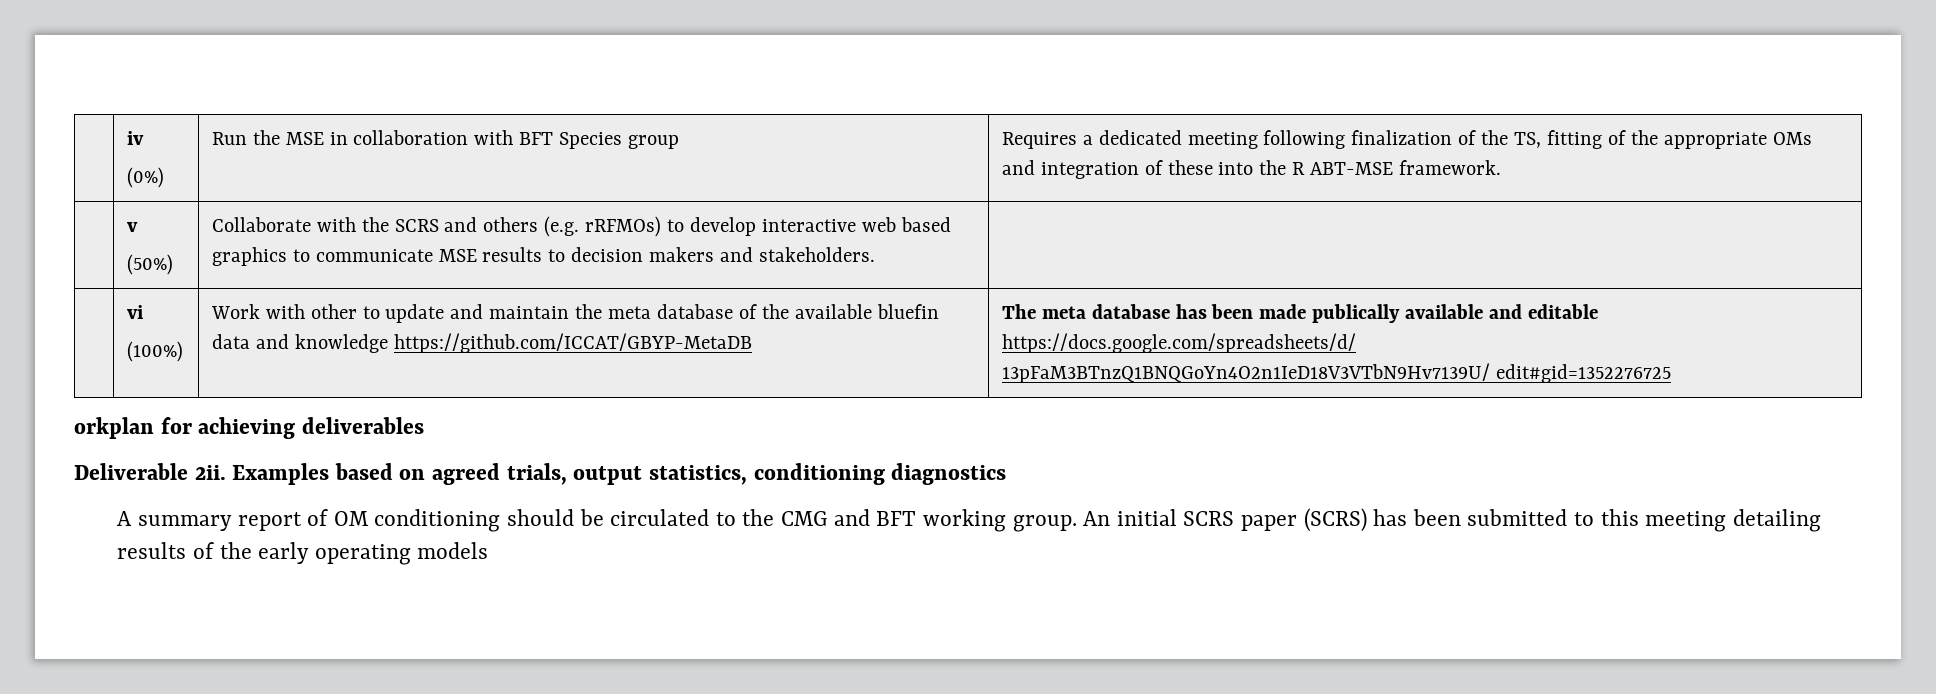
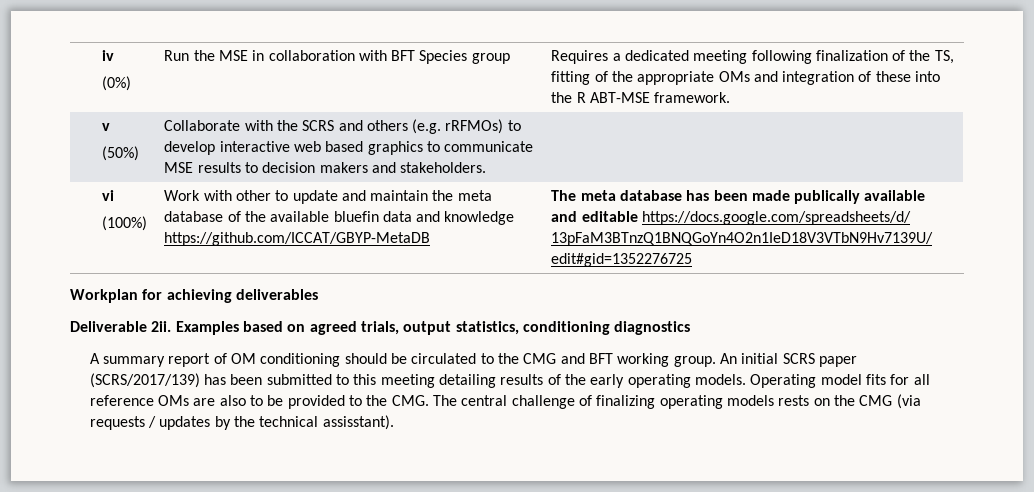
[74,417,154,439] orkplan -> [70,289,138,303] Workplan
[1303,508,1367,532] (SCRS) -> [89,373,200,388] (SCRS/2017/139)
[417,542,489,559] models -> [694,374,930,388] [89,394,921,409] [89,415,394,430] models. Operating model fits for all reference OMs are also to be provided to the CMG. The central challenge of finalizing operating models rests on the CMG (via requests / updates by the technical assisstant).

